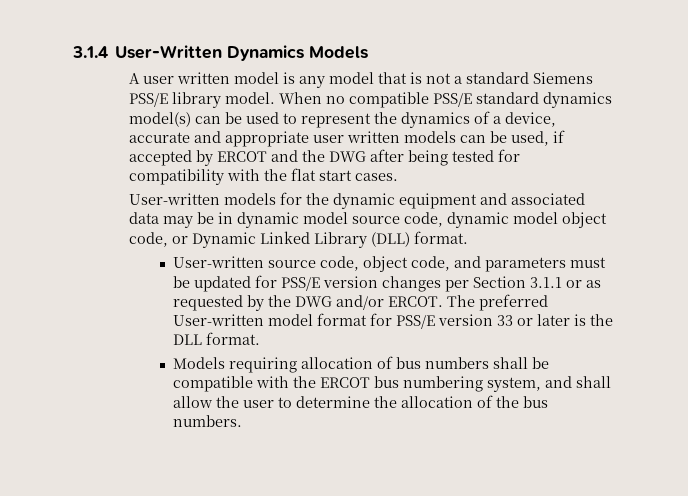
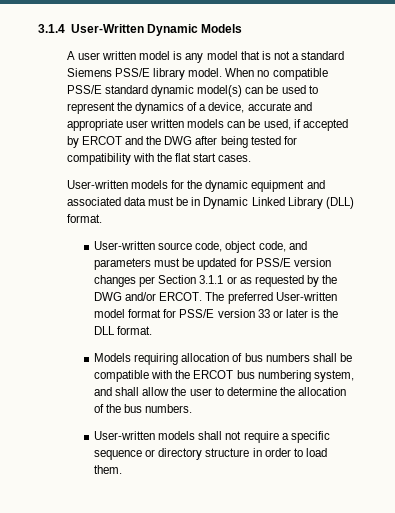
[227,45,305,61] Dynamics -> [146,24,198,36] Dynamic
[542,92,612,108] dynamics -> [151,85,195,97] dynamic
[162,216,193,228] may -> [148,197,175,206] must
[236,212,607,228] [128,232,188,247] dynamic model source code, dynamic model object code, or -> (201, 201) none
(242, 421) none -> [94,431,330,443] [94,448,327,460] [94,465,123,474] // User-written models shall not require a specific sequence or directory structure in order to load them.

